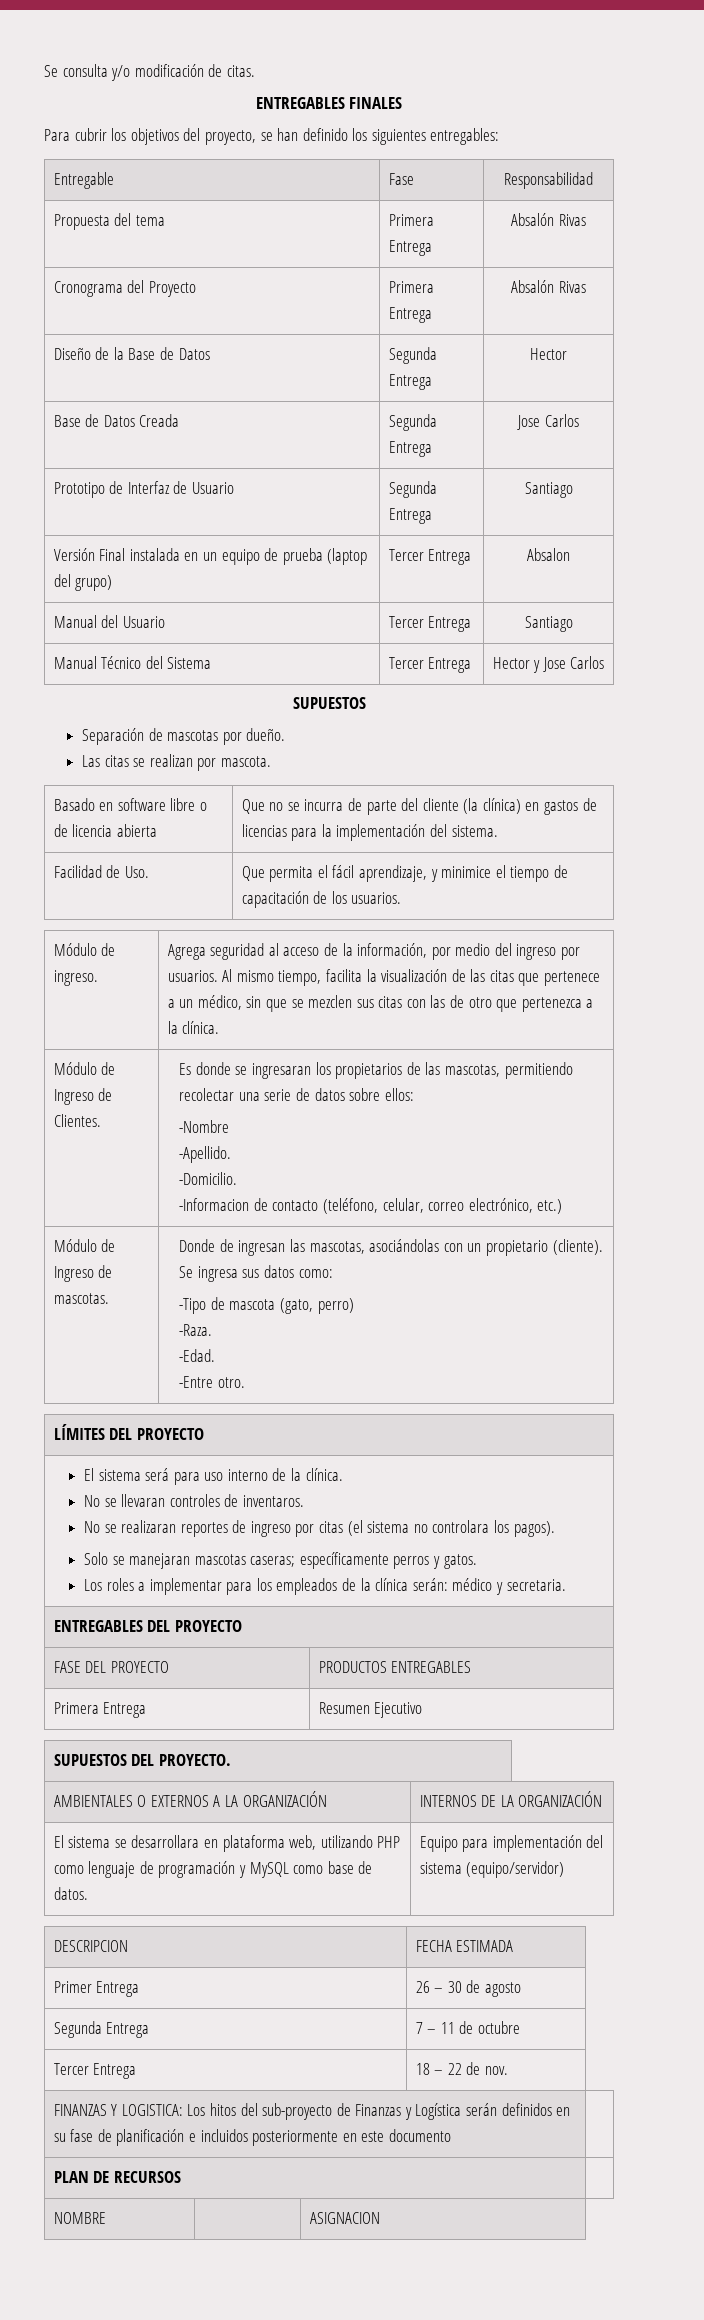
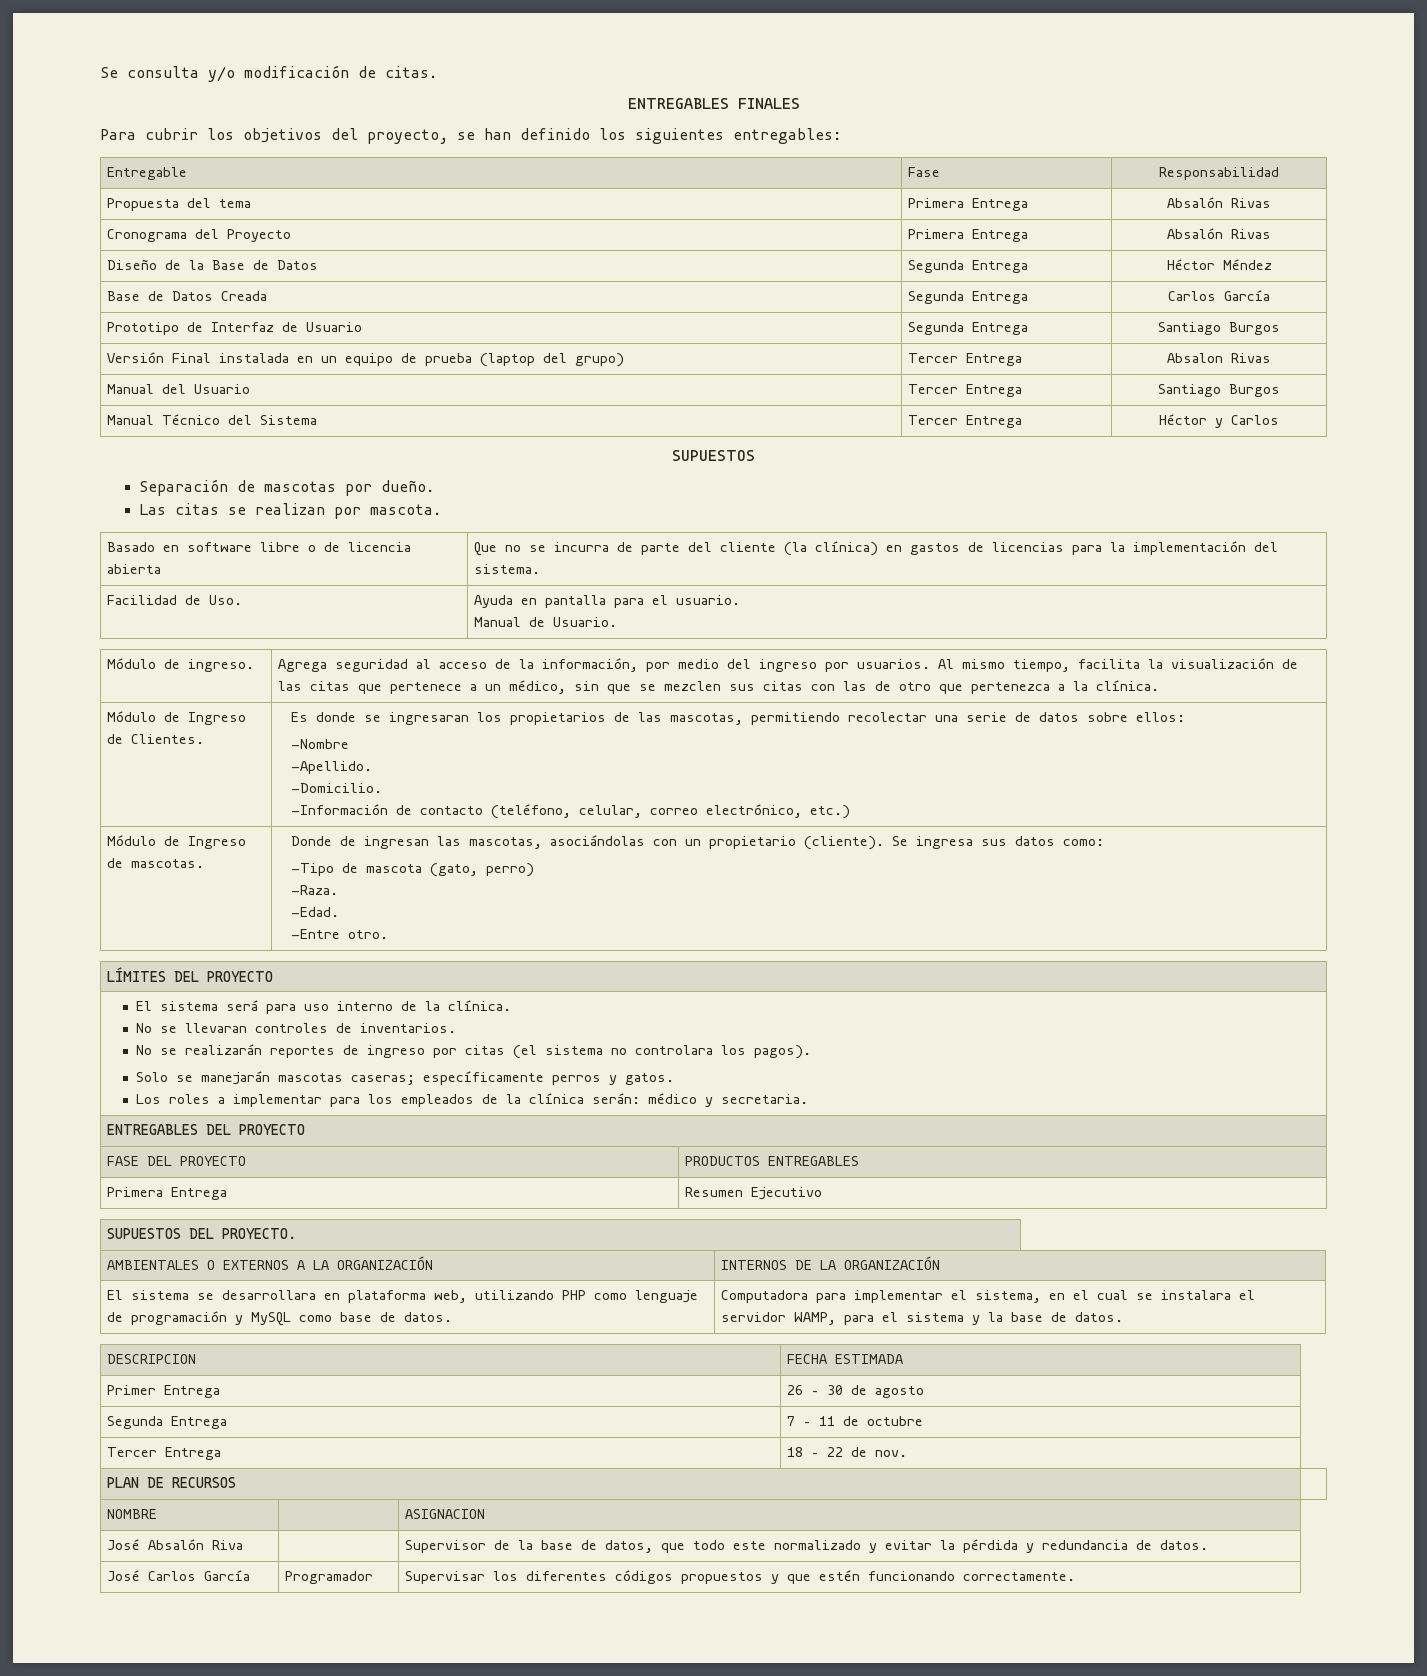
[530,348,567,360] Hector -> [1166,259,1272,270] Héctor Méndez
[517,414,579,430] Jose Carlos -> [1168,290,1270,301] Carlos García
(573, 490) none -> [1229,322,1280,335] Burgos
(570, 554) none -> [1231,353,1271,363] Rivas
(573, 624) none -> [1229,384,1280,397] Burgos
[492,657,566,673] Hector y Jose -> [1159,414,1223,428] Héctor y
[241,865,568,882] [241,891,402,908] Que permita el fácil aprendizaje, y minimice el tiempo de capacitación de los usuarios. -> [473,595,740,608] [473,617,617,627] Ayuda en pantalla para el usuario. // Manual de Usuario.
[179,1198,250,1211] -Informacion -> [290,804,388,815] -Información
[242,1495,304,1507] [83,1520,177,1533] inventaros. // No se realizaran -> [359,1023,456,1033] [135,1044,262,1055] inventarios. // No se realizarán
[129,1553,191,1569] manejaran -> [200,1071,270,1085] manejarán
[419,1835,604,1852] [419,1861,565,1878] Equipo para implementación del sistema (equipo/servidor) -> [720,1290,1255,1303] [720,1312,1123,1325] Computadora para implementar el sistema, en el cual se instalara el servidor WAMP, para el sistema y la base de datos.
[53,2103,571,2120] [53,2129,451,2146] // FINANZAS Y LOGISTICA: Los hitos del sub-proyecto de Finanzas y Logística serán definidos en su fase de planificación e incluidos posteriormente en este documento | -> (907, 1453) none
(380, 2218) none -> [106,1539,243,1550] [404,1539,1208,1553] [106,1570,250,1581] [284,1571,373,1584] [404,1570,1075,1584] // José Absalón Riva | | Supervisor de la base de datos, que todo este normalizado y evitar la pérdida y redundancia de datos. // José Carlos García | Programador | Supervisar los diferentes códigos propuestos y que estén funcionando correctamente.

